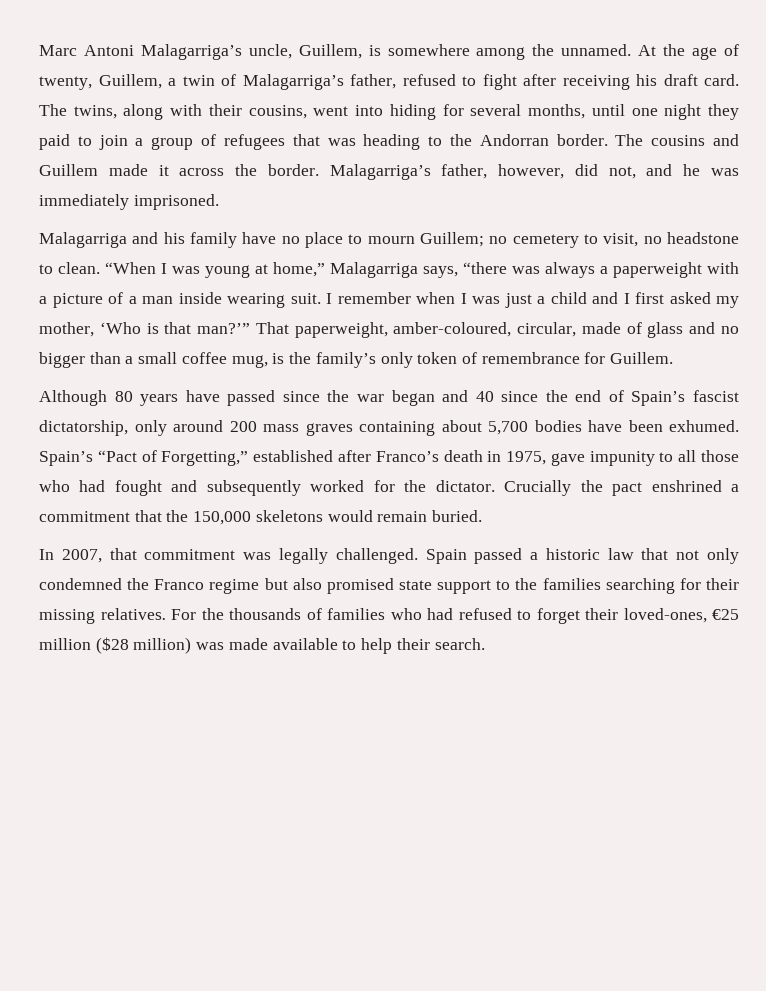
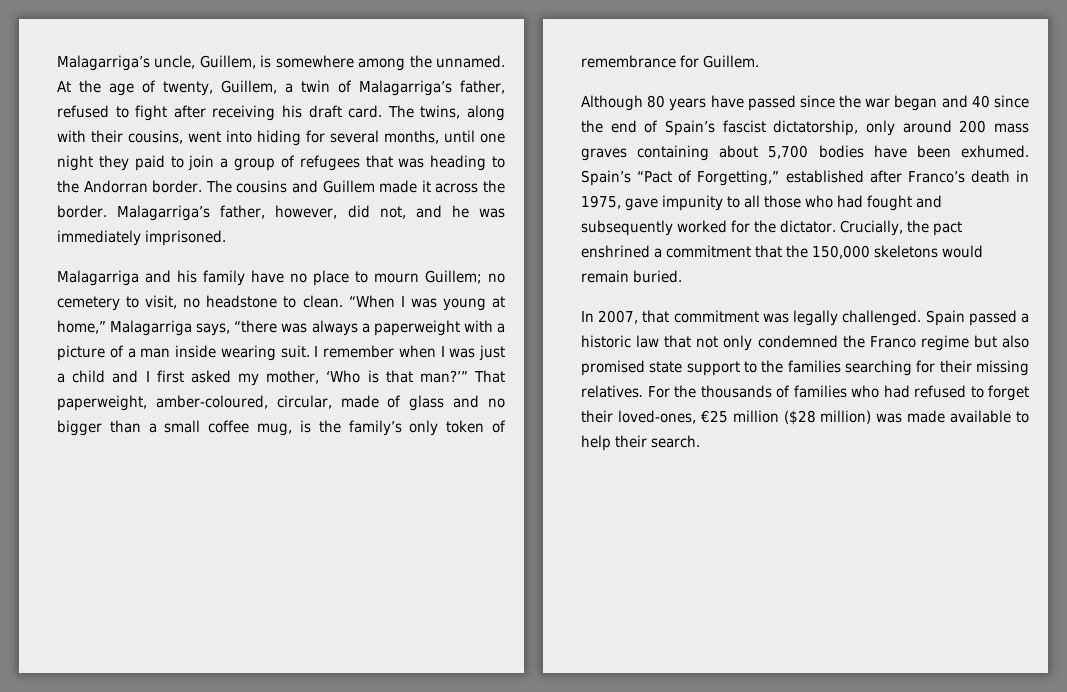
[39,45,134,56] Marc Antoni -> (57, 63) none
[504,480,572,496] Crucially -> [839,220,903,236] Crucially,

